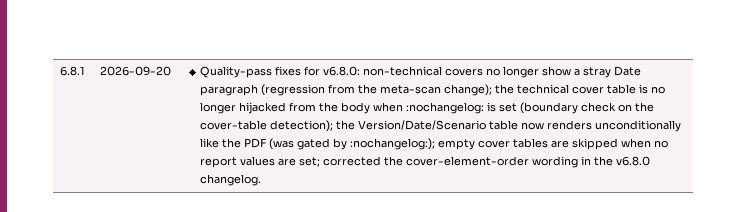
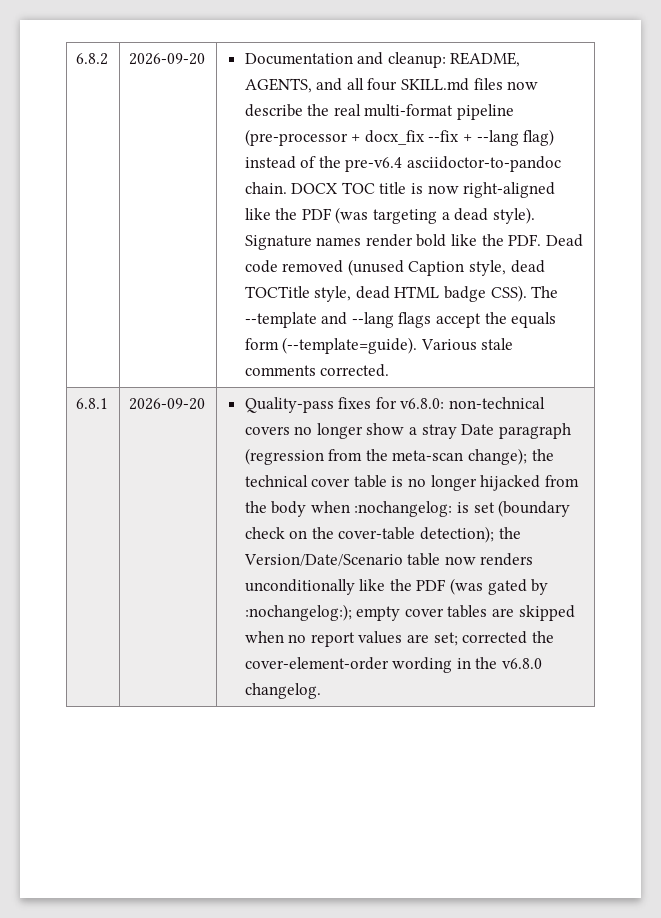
(60, 71) none -> [76,53,109,65] [129,53,206,65] [244,52,521,68] [244,78,539,93] [244,104,515,120] [244,129,555,146] [244,156,562,172] [244,182,556,198] [244,207,535,224] [244,234,583,250] [244,259,545,276] [244,285,559,302] [244,312,557,328] [244,337,514,354] [244,364,390,377] 6.8.2 | 2026-09-20 | Documentation and cleanup: README, AGENTS, and all four SKILL.md files now describe the real multi-format pipeline (pre-processor + docx_fix --fix + --lang flag) instead of the pre-v6.4 asciidoctor-to-pandoc chain. DOCX TOC title is now right-aligned like the PDF (was targeting a dead style). Signature names render bold like the PDF. Dead code removed (unused Caption style, dead TOCTitle style, dead HTML badge CSS). The --template and --lang flags accept the equals form (--template=guide). Various stale comments corrected. //

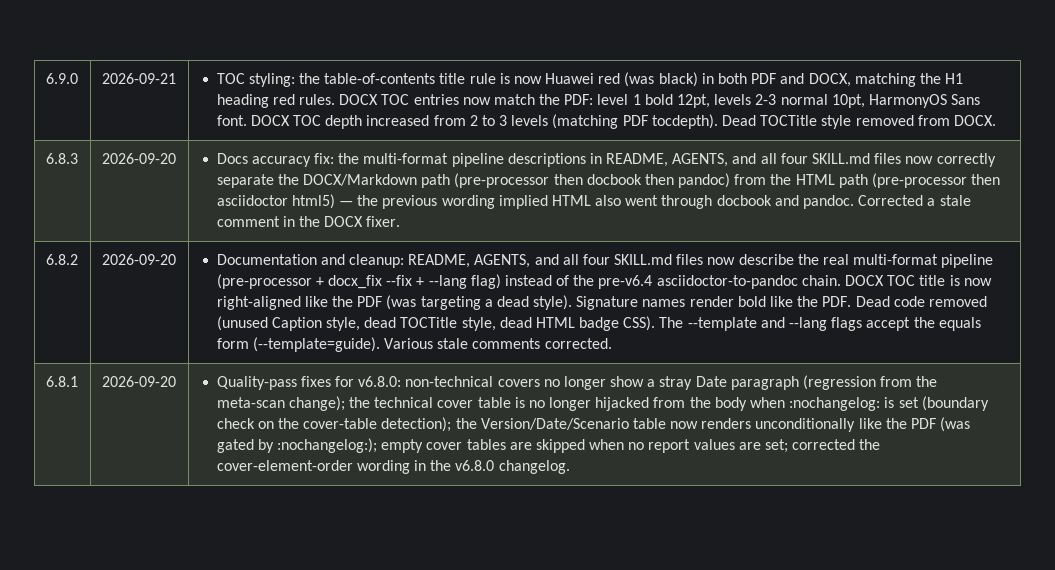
(76, 59) none -> [45,73,78,84] [101,73,176,84] [216,72,964,87] [216,94,981,108] [216,114,996,129] [45,153,78,164] [101,153,176,164] [216,153,996,167] [216,173,1001,188] [216,194,971,209] [216,216,401,227] 6.9.0 | 2026-09-21 | TOC styling: the table-of-contents title rule is now Huawei red (was black) in both PDF and DOCX, matching the H1 heading red rules. DOCX TOC entries now match the PDF: level 1 bold 12pt, levels 2-3 normal 10pt, HarmonyOS Sans font. DOCX TOC depth increased from 2 to 3 levels (matching PDF tocdepth). Dead TOCTitle style removed from DOCX. // 6.8.3 | 2026-09-20 | Docs accuracy fix: the multi-format pipeline descriptions in README, AGENTS, and all four SKILL.md files now correctly separate the DOCX/Markdown path (pre-processor then docbook then pandoc) from the HTML path (pre-processor then asciidoctor html5) — the previous wording implied HTML also went through docbook and pandoc. Corrected a stale comment in the DOCX fixer. //

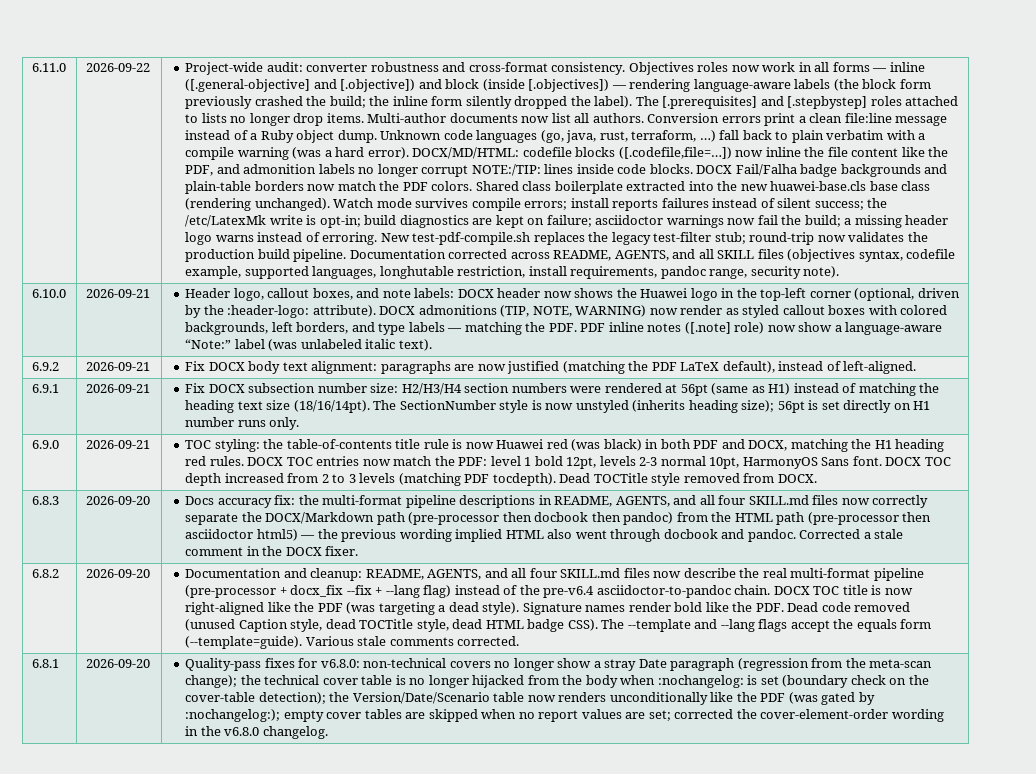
(45, 78) none -> [31,63,66,72] [85,63,150,72] [185,62,925,75] [185,79,931,92] [185,96,959,109] [185,113,948,126] [185,130,926,143] [185,147,949,160] [185,164,948,177] [185,181,931,194] [185,198,888,211] [185,215,949,228] [185,232,928,245] [185,249,956,262] [185,266,840,279] [31,289,66,298] [85,289,150,298] [185,288,960,301] [185,305,948,318] [185,322,943,335] [185,339,432,351] [31,362,59,371] [85,362,150,371] [185,361,917,374] [31,384,59,393] [85,384,150,393] [185,383,940,396] [185,400,931,413] [185,417,300,430] 6.11.0 | 2026-09-22 | Project-wide audit: converter robustness and cross-format consistency. Objectives roles now work in all forms — inline ([.general-objective] and [.objective]) and block (inside [.objectives]) — rendering language-aware labels (the block form previously crashed the build; the inline form silently dropped the label). The [.prerequisites] and [.stepbystep] roles attached to lists no longer drop items. Multi-author documents now list all authors. Conversion errors print a clean file:line message instead of a Ruby object dump. Unknown code languages (go, java, rust, terraform, …) fall back to plain verbatim with a compile warning (was a hard error). DOCX/MD/HTML: codefile blocks ([.codefile,file=…]) now inline the file content like the PDF, and admonition labels no longer corrupt NOTE:/TIP: lines inside code blocks. DOCX Fail/Falha badge backgrounds and plain-table borders now match the PDF colors. Shared class boilerplate extracted into the new huawei-base.cls base class (rendering unchanged). Watch mode survives compile errors; install reports failures instead of silent success; the /etc/LatexMk write is opt-in; build diagnostics are kept on failure; asciidoctor warnings now fail the build; a missing header logo warns instead of erroring. New test-pdf-compile.sh replaces the legacy test-filter stub; round-trip now validates the production build pipeline. Documentation corrected across README, AGENTS, and all SKILL files (objectives syntax, codefile example, supported languages, longhutable restriction, install requirements, pandoc range, security note). // 6.10.0 | 2026-09-21 | Header logo, callout boxes, and note labels: DOCX header now shows the Huawei logo in the top-left corner (optional, driven by the :header-logo: attribute). DOCX admonitions (TIP, NOTE, WARNING) now render as styled callout boxes with colored backgrounds, left borders, and type labels — matching the PDF. PDF inline notes ([.note] role) now show a language-aware “Note:” label (was unlabeled italic text). // 6.9.2 | 2026-09-21 | Fix DOCX body text alignment: paragraphs are now justified (matching the PDF LaTeX default), instead of left-aligned. // 6.9.1 | 2026-09-21 | Fix DOCX subsection number size: H2/H3/H4 section numbers were rendered at 56pt (same as H1) instead of matching the heading text size (18/16/14pt). The SectionNumber style is now unstyled (inherits heading size); 56pt is set directly on H1 number runs only. //

